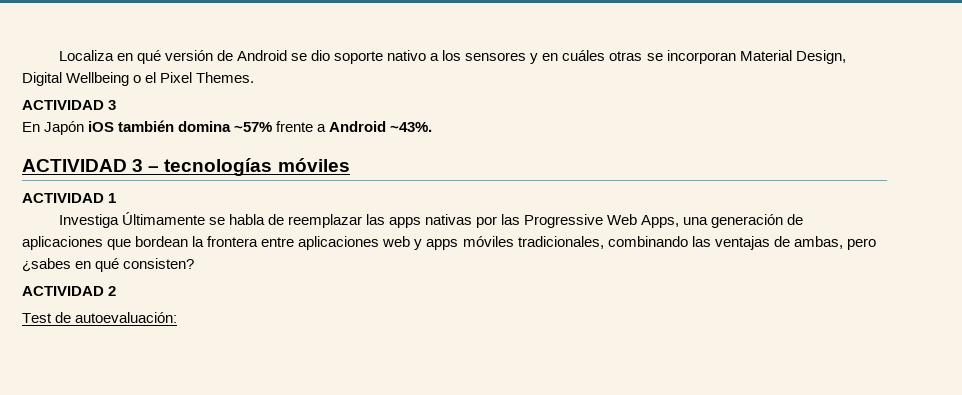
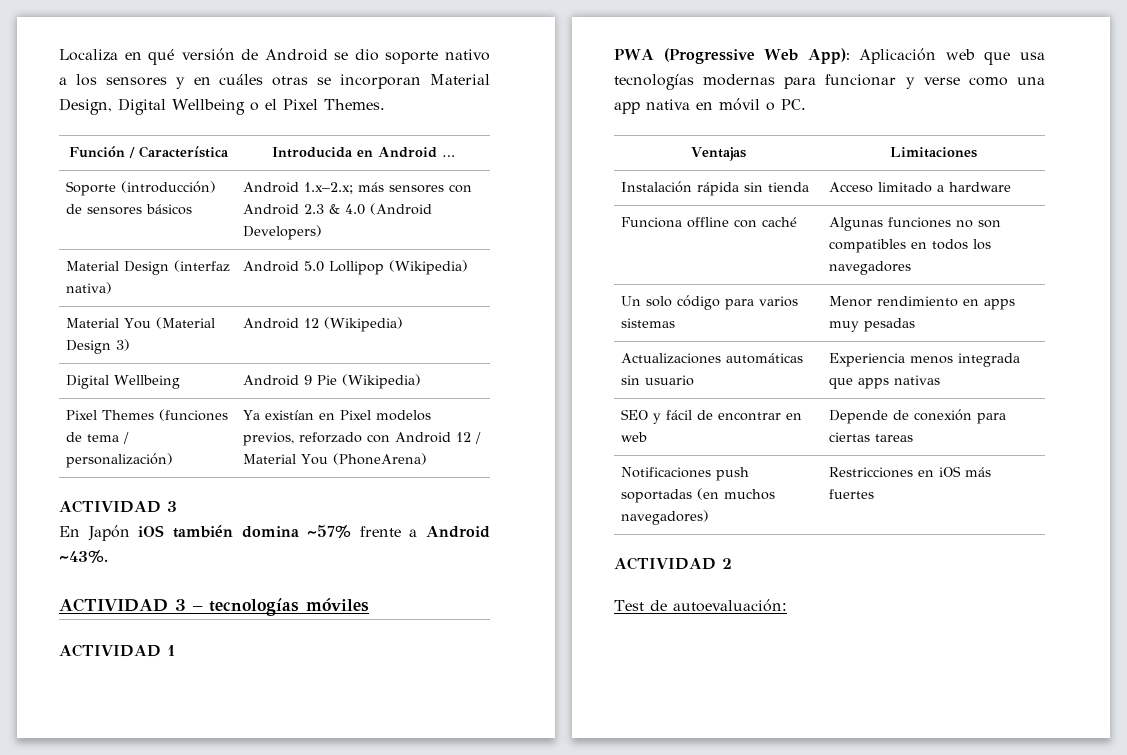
(255, 77) none -> [68,146,229,158] [271,147,455,158] [65,181,216,196] [65,204,192,215] [242,182,472,194] [242,203,432,215] [242,225,322,240] [65,260,230,275] [65,282,112,294] [242,260,468,275] [65,317,215,329] [65,339,130,354] [242,317,403,332] [65,375,180,389] [242,374,421,389] [65,409,228,421] [65,432,129,444] [65,453,173,468] [242,410,431,421] [242,432,481,446] [242,453,427,465] // Función / Característica | Introducida en Android … // Soporte (introducción) de sensores básicos | Android 1.x–2.x; más sensores con Android 2.3 & 4.0 (Android Developers) // Material Design (interfaz nativa) | Android 5.0 Lollipop (Wikipedia) // Material You (Material Design 3) | Android 12 (Wikipedia) // Digital Wellbeing | Android 9 Pie (Wikipedia) // Pixel Themes (funciones de tema / personalización) | Ya existían en Pixel modelos previos, reforzado con Android 12 / Material You (PhoneArena)
[58,212,804,228] [22,236,876,250] [22,258,195,272] Investiga Últimamente se habla de reemplazar las apps nativas por las Progressive Web Apps, una generación de aplicaciones que bordean la frontera entre aplicaciones web y apps móviles tradicionales, combinando las ventajas de ambas, pero ¿sabes en qué consisten? -> [614,48,1045,65] [614,74,1045,90] [614,98,806,114] [691,147,747,161] [890,147,977,158] [620,181,809,196] [828,182,1011,193] [620,217,797,228] [828,217,1001,231] [828,239,991,253] [828,261,911,275] [620,295,798,310] [620,318,675,328] [828,296,1015,310] [828,318,915,332] [620,353,803,364] [620,375,694,386] [828,353,1020,367] [828,375,940,389] [620,409,802,424] [620,432,647,442] [828,409,1006,424] [828,432,913,442] [620,467,749,481] [620,488,775,503] [620,510,709,525] [828,466,991,478] [828,489,874,499] PWA (Progressive Web App): Aplicación web que usa tecnologías modernas para funcionar y verse como una app nativa en móvil o PC. // Ventajas | Limitaciones // Instalación rápida sin tienda | Acceso limitado a hardware // Funciona offline con caché | Algunas funciones no son compatibles en todos los navegadores // Un solo código para varios sistemas | Menor rendimiento en apps muy pesadas // Actualizaciones automáticas sin usuario | Experiencia menos integrada que apps nativas // SEO y fácil de encontrar en web | Depende de conexión para ciertas tareas // Notificaciones push soportadas (en muchos navegadores) | Restricciones en iOS más fuertes

